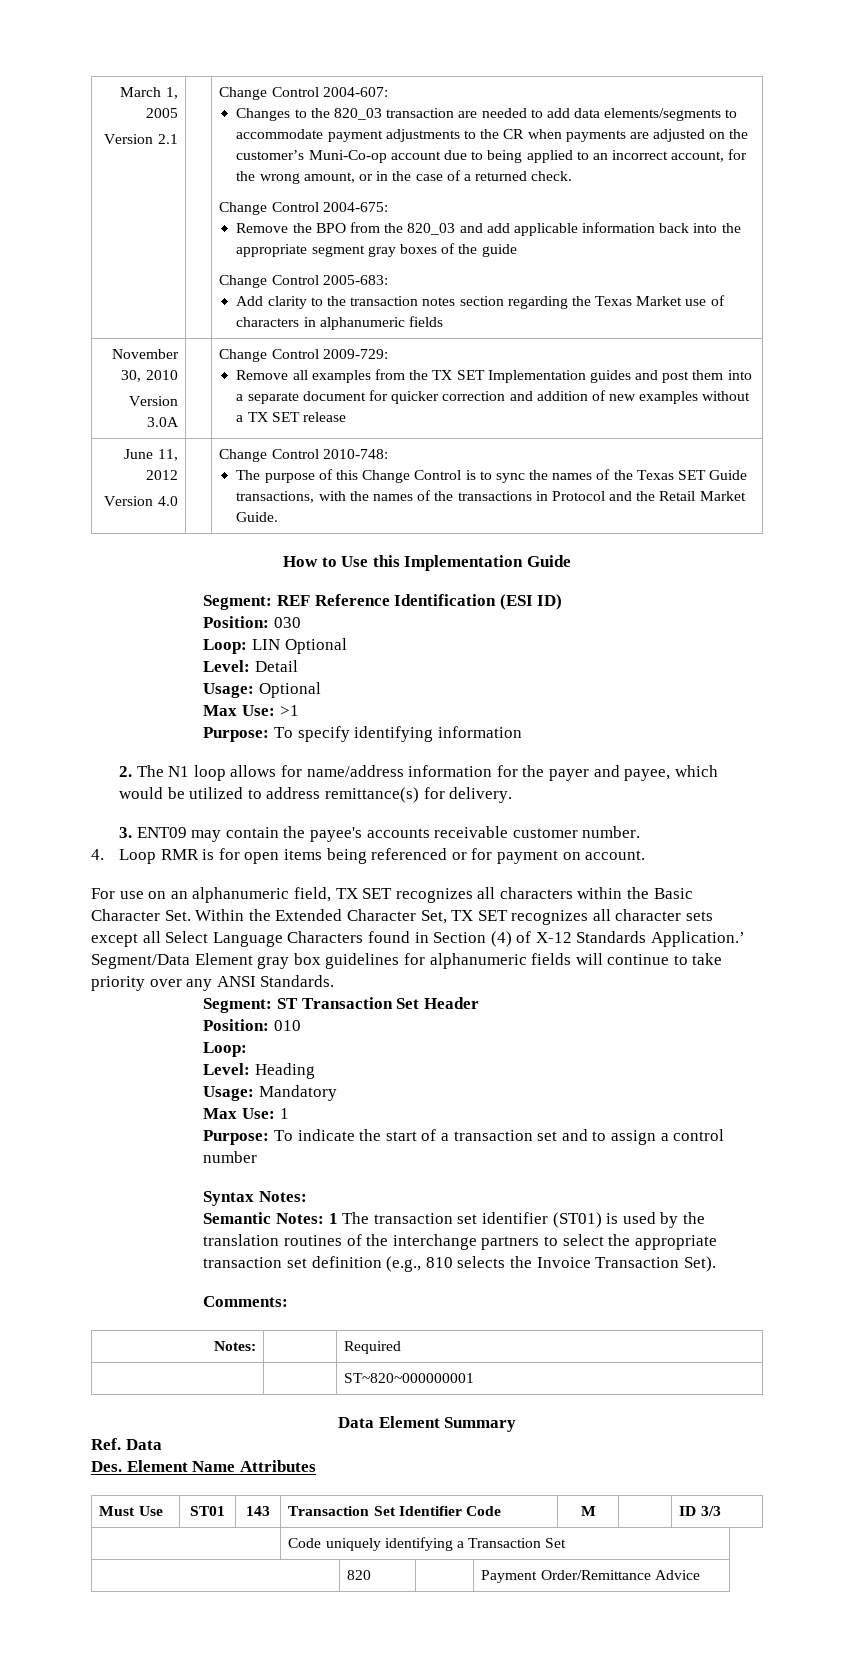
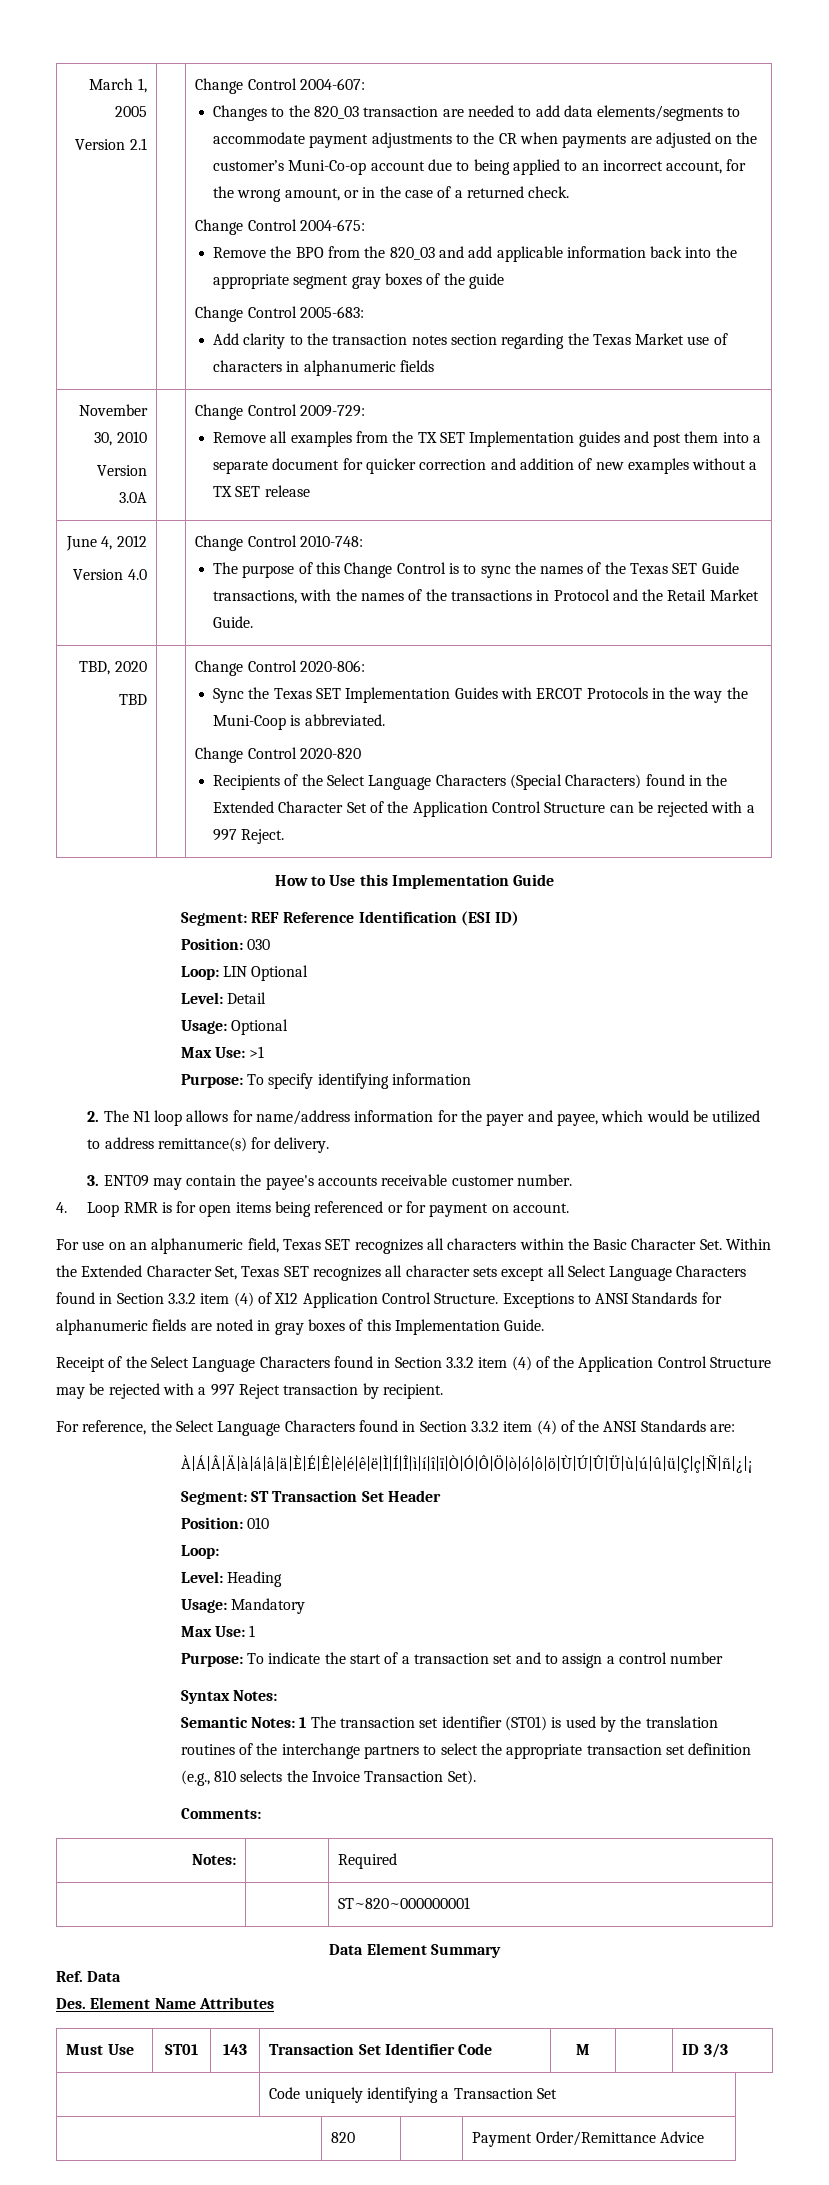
[157,449,178,461] 11, -> [101,536,113,550] 4,
(279, 517) none -> [79,661,147,675] [118,694,147,705] [195,660,365,676] [212,687,748,703] [212,714,385,730] [195,747,361,763] [212,774,728,790] [212,801,755,817] [212,829,285,844] // TBD, 2020 // TBD | | Change Control 2020-806: // Sync the Texas SET Implementation Guides with ERCOT Protocols in the way the Muni-Coop is abbreviated. // Change Control 2020-820 // Recipients of the Select Language Characters (Special Characters) found in the Extended Character Set of the Application Control Structure can be rejected with a 997 Reject.
[335,888,358,899] TX -> [282,1239,321,1250] Texas
[451,910,474,921] TX -> [241,1266,280,1277] Texas
[490,931,746,947] [91,953,723,969] [91,975,335,991] (4) of X-12 Standards Application.’ Segment/Data Element gray box guidelines for alphanumeric fields will continue to take priority over any ANSI Standards. -> [167,1292,722,1308] [56,1319,545,1335] [56,1356,772,1372] [56,1383,443,1399] [56,1420,736,1436] [180,1455,753,1473] 3.3.2 item (4) of X12 Application Control Structure. Exceptions to ANSI Standards for alphanumeric fields are noted in gray boxes of this Implementation Guide. // Receipt of the Select Language Characters found in Section 3.3.2 item (4) of the Application Control Structure may be rejected with a 997 Reject transaction by recipient. // For reference, the Select Language Characters found in Section 3.3.2 item (4) of the ANSI Standards are: // À|Á|Â|Ä|à|á|â|ä|È|É|Ê|è|é|ê|ë|Ì|Í|Î|ì|í|î|ï|Ò|Ó|Ô|Ö|ò|ó|ô|ö|Ù|Ú|Û|Ü|ù|ú|û|ü|Ç|ç|Ñ|ñ|¿|¡

